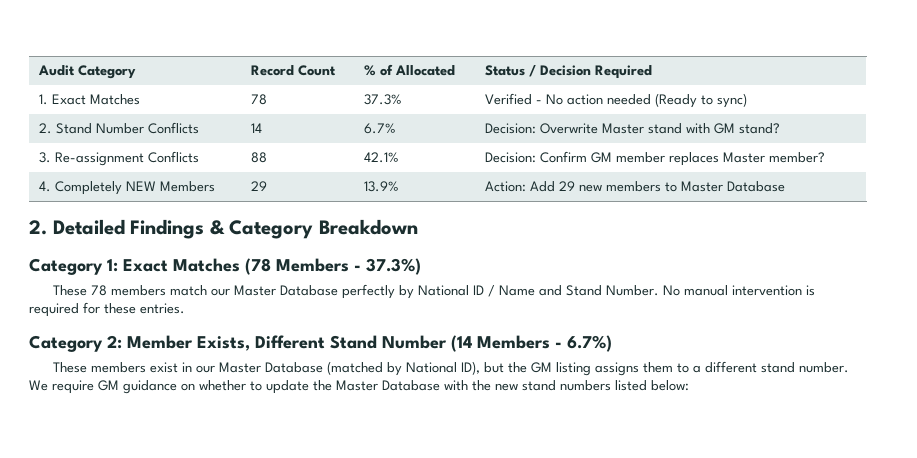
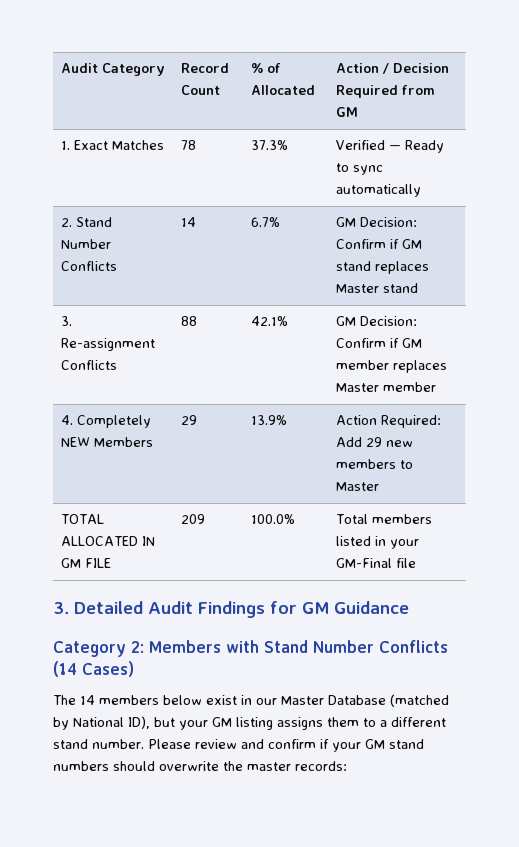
[484,65,525,76] Status -> [336,63,380,73] Action
(652, 72) none -> [402,85,436,95] [336,107,359,117] from GM
[535,93,747,108] - No action needed (Ready to sync) -> [389,140,445,153] [336,163,384,175] [336,184,422,197] — Ready to sync automatically
[484,123,598,134] Decision: Overwrite -> [336,217,418,227] [336,239,423,249] [336,261,430,274] GM Decision: Confirm if GM stand replaces
[685,123,780,134] with GM stand? -> (419, 288) none
[484,151,587,163] Decision: Confirm -> [336,316,418,326] [336,338,400,348] GM Decision: Confirm if
[768,152,825,163] member? -> [383,382,437,392] member
[484,181,526,192] Action: -> [336,415,442,428] Action Required:
[726,181,785,192] [29,219,418,239] [29,258,421,275] [52,284,815,299] [29,302,185,317] [29,335,612,352] [52,362,146,373] Database // 2. Detailed Findings & Category Breakdown // Category 1: Exact Matches (78 Members - 37.3%) // These 78 members match our Master Database perfectly by National ID / Name and Stand Number. No manual intervention is required for these entries. // Category 2: Member Exists, Different Stand Number (14 Members - 6.7%) // These members -> [61,514,105,524] [61,536,156,546] [61,558,112,568] [181,514,206,524] [251,514,296,524] [336,514,433,524] [336,536,420,549] [336,558,417,568] [53,601,409,618] [53,640,448,657] [53,661,134,677] [53,695,202,705] // TOTAL ALLOCATED IN GM FILE | 209 | 100.0% | Total members listed in your GM-Final file // 3. Detailed Audit Findings for GM Guidance // Category 2: Members with Stand Number Conflicts (14 Cases) // The 14 members below
[507,362,527,373] the -> [179,720,208,730] your
[29,380,689,394] We require GM guidance on whether to update the Master Database with the new stand numbers listed below: -> [148,739,424,752] [53,761,347,771] Please review and confirm if your GM stand numbers should overwrite the master records:

